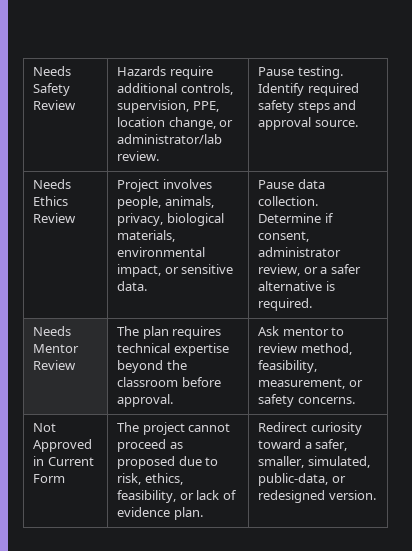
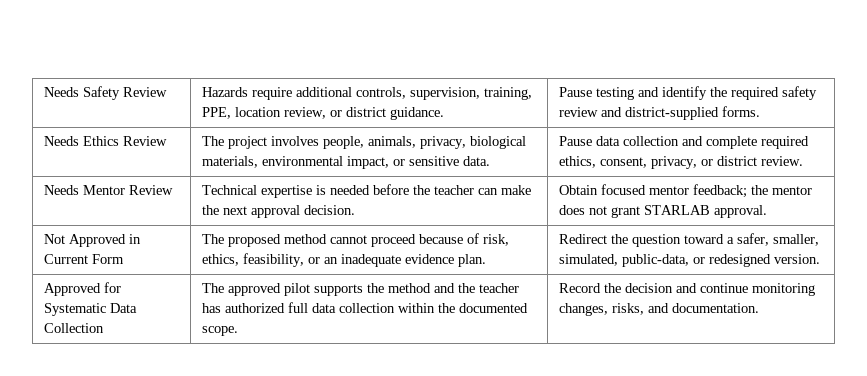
(190, 106) none -> [484,87,533,100] training,
[168,117,234,130] [117,134,223,144] [117,151,160,161] [258,66,343,79] [258,83,359,96] [258,100,357,113] [258,117,358,130] change, or administrator/lab review. | Pause testing. Identify required safety steps and approval source. -> [284,107,445,120] [559,86,818,100] [559,106,761,120] review, or district guidance. | Pause testing and identify the required safety review and district-supplied forms.
[117,179,160,192] Project -> [202,136,268,149] The project
[258,196,319,206] [258,213,334,223] [258,231,310,242] [258,247,342,257] [258,264,361,276] [258,281,335,291] [258,298,313,311] [33,326,72,336] [33,344,80,353] [33,360,77,370] [117,326,222,339] [117,343,229,356] [117,360,187,373] [117,377,221,387] [117,394,174,407] [258,326,345,336] [258,343,352,355] [258,360,318,373] [258,378,363,389] [258,394,355,407] collection. Determine if consent, administrator review, or a safer alternative is required. // Needs Mentor Review | The plan requires technical expertise beyond the classroom before approval. | Ask mentor to review method, feasibility, measurement, or safety concerns. -> [623,136,810,149] [559,156,804,169] [44,185,174,195] [202,184,532,198] [202,205,356,218] [559,184,813,198] [559,205,768,218] collection and complete required ethics, consent, privacy, or district review. // Needs Mentor Review | Technical expertise is needed before the teacher can make the next approval decision. | Obtain focused mentor feedback; the mentor does not grant STARLAB approval.
[142,422,231,435] [117,439,183,452] [117,456,219,469] project cannot proceed as proposed due to -> [228,233,480,247] proposed method cannot proceed because of
[196,490,237,500] lack of -> [324,254,402,267] an inadequate
[310,422,362,435] curiosity -> [611,234,682,247] the question
(376, 495) none -> [44,282,122,296] [44,303,138,316] [44,323,105,333] [202,283,520,296] [202,302,529,313] [202,326,239,336] [559,283,816,296] [559,303,760,316] // Approved for Systematic Data Collection | The approved pilot supports the method and the teacher has authorized full data collection within the documented scope. | Record the decision and continue monitoring changes, risks, and documentation.

